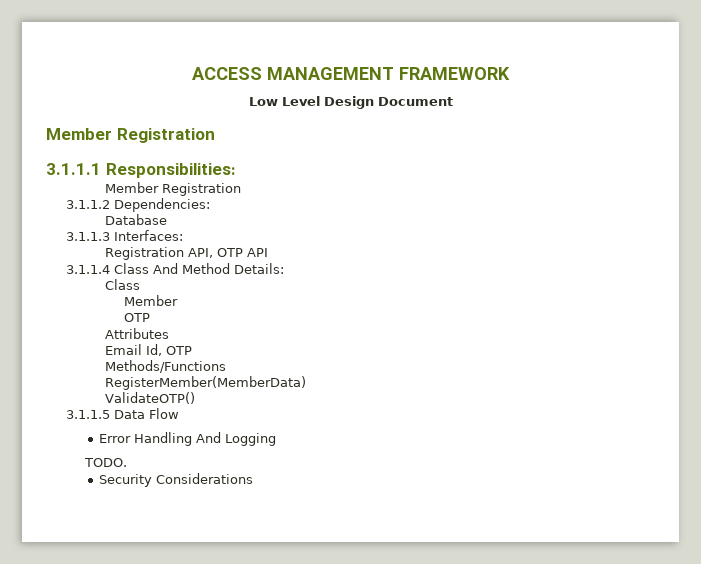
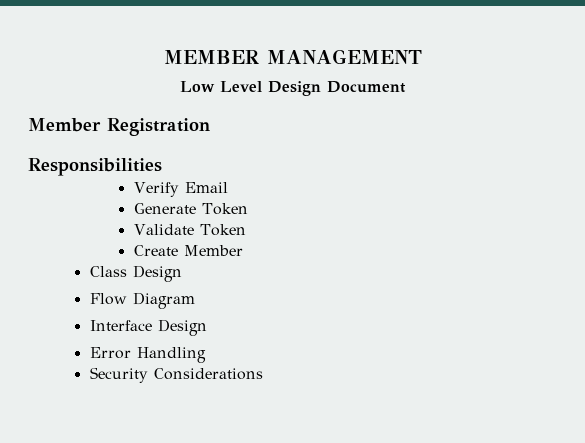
[192,67,262,80] ACCESS -> [163,50,259,64] MEMBER
[399,67,510,80] FRAMEWORK -> (422, 56) none
[46,163,236,178] [104,182,241,196] [65,198,210,212] [104,214,167,225] [65,230,183,241] [104,247,268,260] [65,263,284,274] [104,279,140,290] [124,295,179,306] [124,313,151,322] [104,328,169,339] [104,344,192,356] [104,360,226,373] [104,376,306,390] [104,392,195,404] [65,408,179,419] 3.1.1.1 Responsibilities: // Member Registration // 3.1.1.2 Dependencies: // Database // 3.1.1.3 Interfaces: // Registration API, OTP API // 3.1.1.4 Class And Method Details: // Class // Member // OTP // Attributes // Email Id, OTP // Methods/Functions // RegisterMember(MemberData) // ValidateOTP() // 3.1.1.5 Data Flow -> [28,158,162,176] [133,182,228,197] [133,203,248,215] [133,224,246,236] [133,245,243,256] [89,265,182,282] [89,292,195,309] [89,319,207,336] Responsibilities // Verify Email // Generate Token // Validate Token // Create Member // Class Design // Flow Diagram // Interface Design
[196,432,277,446] [84,458,128,467] And Logging // TODO. -> (206, 355) none

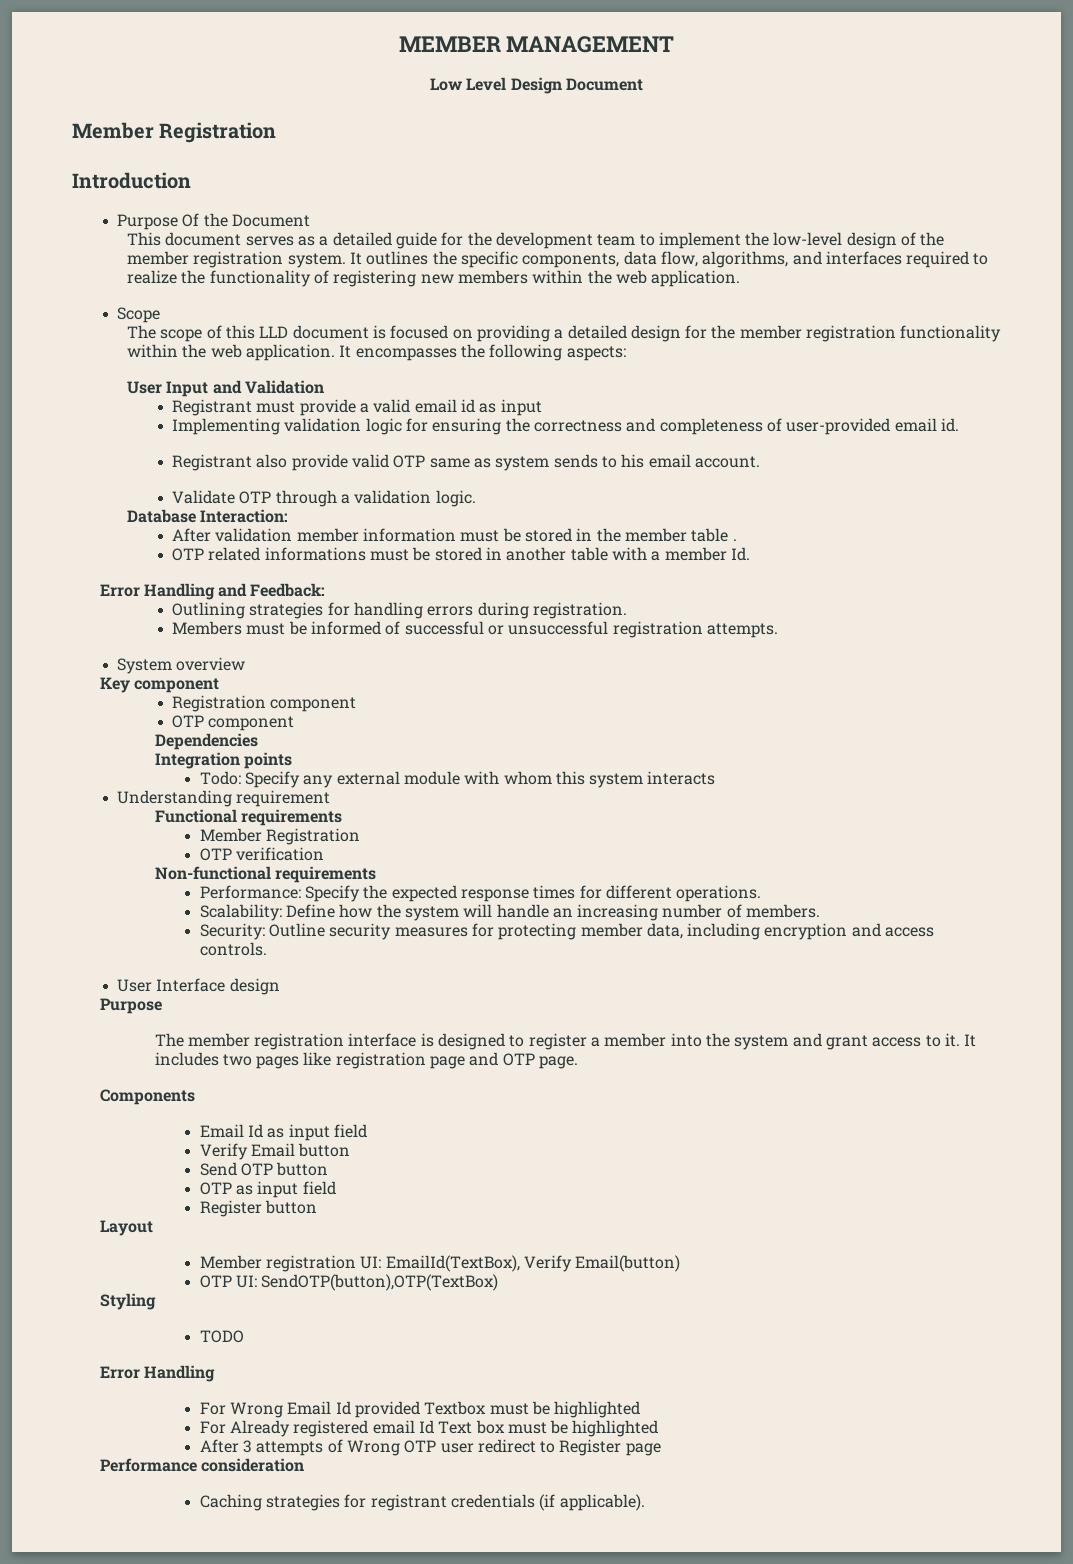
[28,158,162,176] [133,182,228,197] [133,203,248,215] [133,224,246,236] [133,245,243,256] [89,265,182,282] [89,292,195,309] [89,319,207,336] [89,347,206,363] [89,367,263,383] Responsibilities // Verify Email // Generate Token // Validate Token // Create Member // Class Design // Flow Diagram // Interface Design // Error Handling // Security Considerations -> [72,172,191,189] [117,213,311,230] [126,232,945,249] [126,251,989,268] [126,270,741,287] [117,307,161,323] [126,325,1002,342] [126,344,626,361] [126,380,324,397] [172,399,542,416] [172,418,959,435] [172,454,760,471] [172,490,476,507] [126,509,289,523] [172,528,737,542] [172,547,750,561] [99,583,326,600] [172,602,628,619] [172,621,778,638] [117,657,246,674] [99,677,219,693] [172,695,357,712] [172,715,295,731] [154,733,258,750] [154,752,292,769] [199,771,716,788] [117,790,331,807] [154,809,342,826] [199,828,360,845] [199,847,324,861] [154,866,376,883] [199,885,762,902] [199,904,821,921] [199,923,935,940] [199,942,267,956] [117,978,280,995] [99,998,162,1014] [154,1033,977,1050] [154,1052,579,1069] [99,1089,195,1105] [199,1124,367,1141] [199,1143,351,1160] [199,1162,329,1176] [199,1181,336,1198] [199,1200,317,1217] [99,1220,153,1236] [199,1255,681,1272] [199,1274,499,1291] [99,1293,156,1310] [199,1330,244,1343] [99,1365,215,1382] [199,1401,641,1418] [199,1420,659,1437] [199,1439,661,1456] [99,1458,304,1472] [199,1494,645,1511] Introduction // Purpose Of the Document // This document serves as a detailed guide for the development team to implement the low-level design of the member registration system. It outlines the specific components, data flow, algorithms, and interfaces required to realize the functionality of registering new members within the web application. // Scope // The scope of this LLD document is focused on providing a detailed design for the member registration functionality within the web application. It encompasses the following aspects: // User Input and Validation // Registrant must provide a valid email id as input // Implementing validation logic for ensuring the correctness and completeness of user-provided email id. // Registrant also provide valid OTP same as system sends to his email account. // Validate OTP through a validation logic. // Database Interaction: // After validation member information must be stored in the member table . // OTP related informations must be stored in another table with a member Id. // Error Handling and Feedback: // Outlining strategies for handling errors during registration. // Members must be informed of successful or unsuccessful registration attempts. // System overview // Key component // Registration component // OTP component // Dependencies // Integration points // Todo: Specify any external module with whom this system interacts // Understanding requirement // Functional requirements // Member Registration // OTP verification // Non-functional requirements // Performance: Specify the expected response times for different operations. // Scalability: Define how the system will handle an increasing number of members. // Security: Outline security measures for protecting member data, including encryption and access controls. // User Interface design // Purpose // The member registration interface is designed to register a member into the system and grant access to it. It includes two pages like registration page and OTP page. // Components // Email Id as input field // Verify Email button // Send OTP button // OTP as input field // Register button // Layout // Member registration UI: EmailId(TextBox), Verify Email(button) // OTP UI: SendOTP(button),OTP(TextBox) // Styling // TODO // Error Handling // For Wrong Email Id provided Textbox must be highlighted // For Already registered email Id Text box must be highlighted // After 3 attempts of Wrong OTP user redirect to Register page // Performance consideration // Caching strategies for registrant credentials (if applicable).

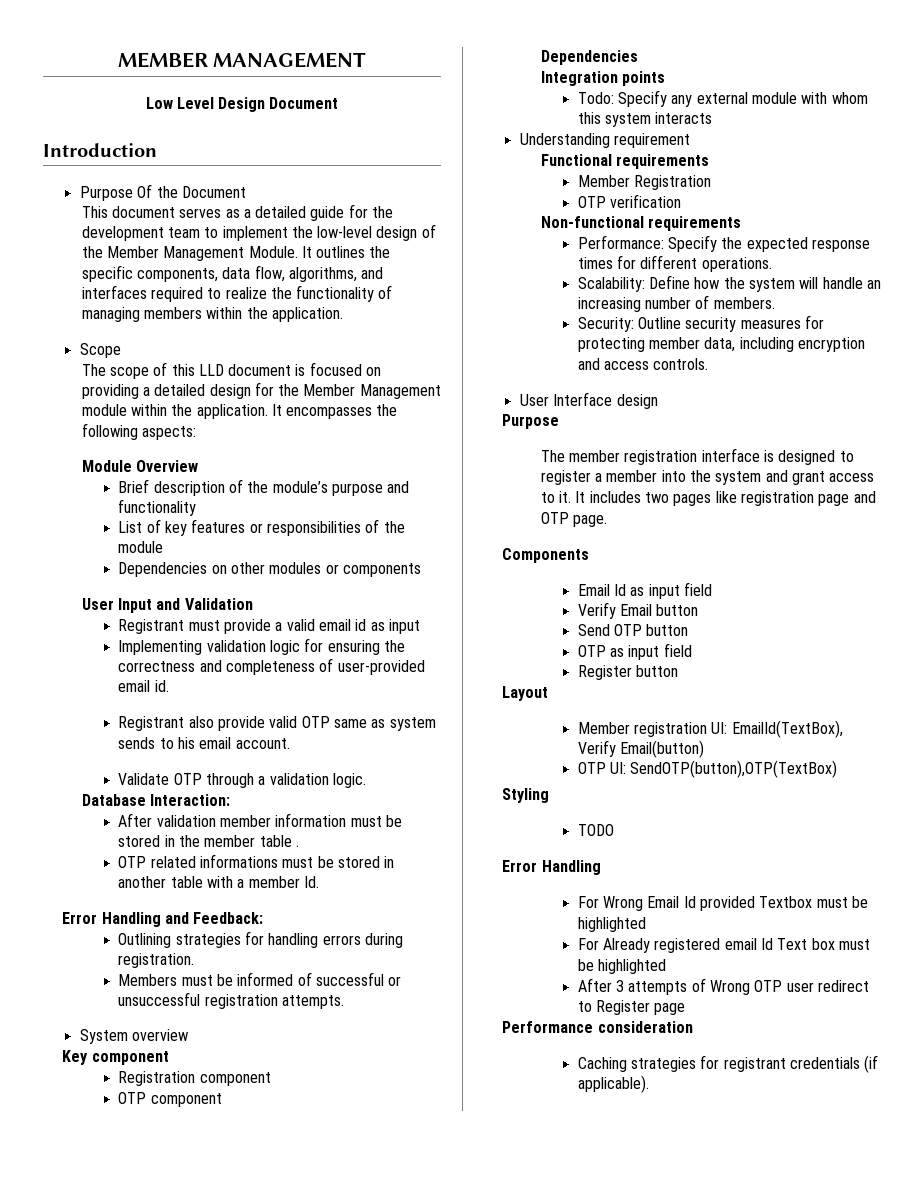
[72,122,277,143] // Member Registration -> (339, 103) none
[126,251,346,268] member registration system. -> [106,246,298,261] Member Management Module.
[333,270,454,287] registering new -> [81,307,140,322] managing
[615,270,647,284] web -> (268, 313) none
[739,325,1002,342] [126,344,242,358] member registration functionality within the web -> [303,384,441,399] [81,404,193,416] Member Management module within the
(626, 353) none -> [81,460,198,472] [118,479,410,496] [118,499,197,516] [118,519,405,536] [118,541,164,553] [118,562,422,577] // Module Overview // Brief description of the module’s purpose and functionality // List of key features or responsibilities of the module // Dependencies on other modules or components

